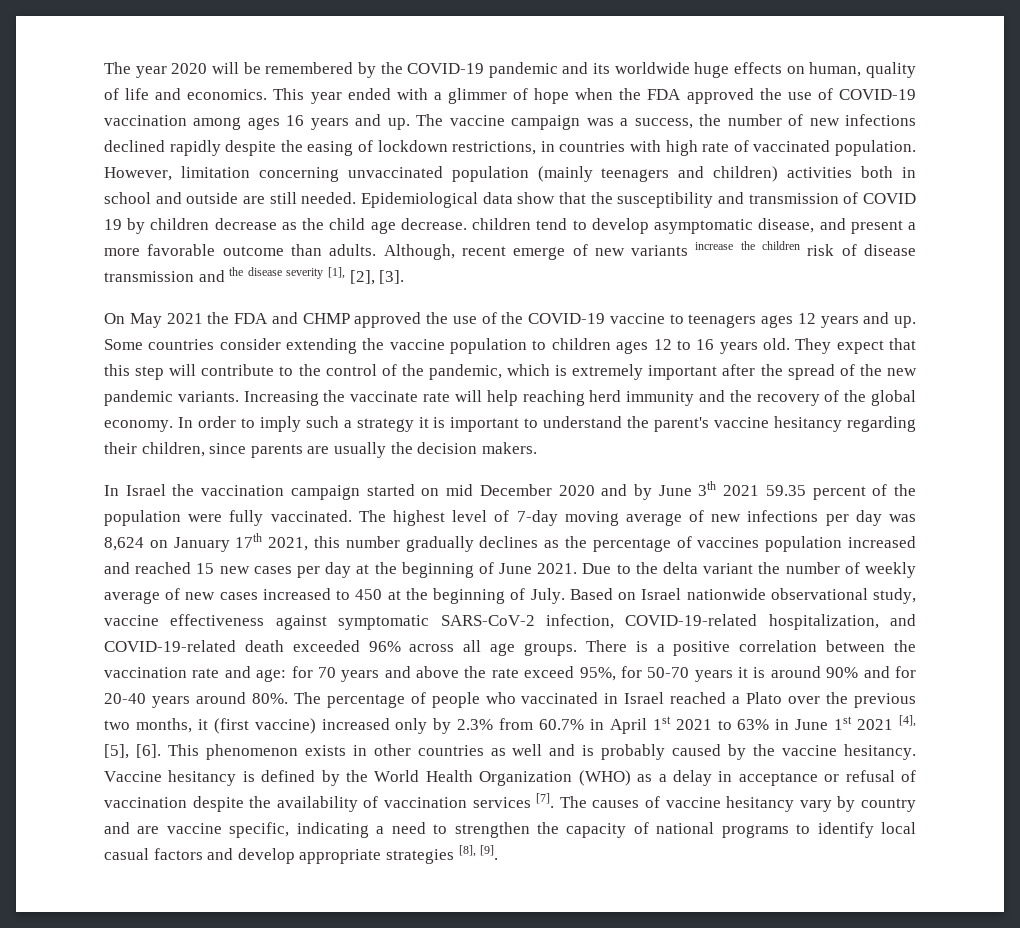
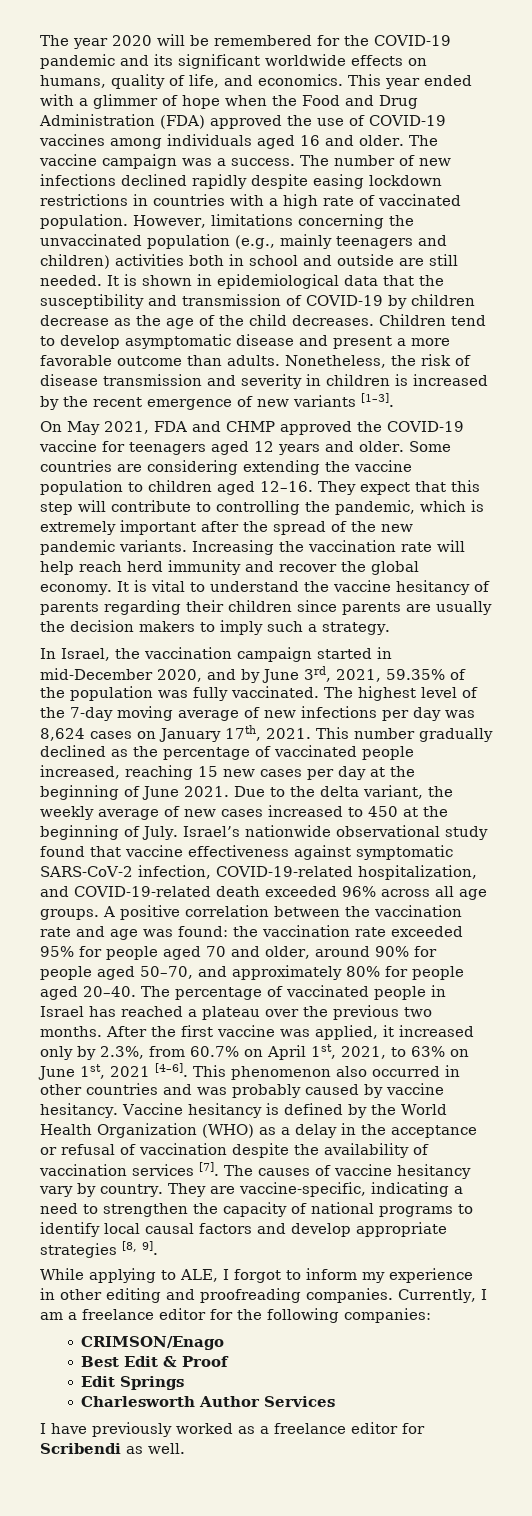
[357,62,376,78] by -> [317,35,340,46] for
[614,62,730,78] worldwide huge -> [178,54,346,69] significant worldwide
[809,62,862,77] human, -> [40,75,106,88] humans,
[125,88,150,100] life -> [189,74,219,88] life,
[647,89,682,100] FDA -> [302,95,418,109] [39,114,205,129] Food and Drug Administration (FDA)
[104,114,410,130] vaccination among ages 16 years and up. -> [39,134,404,149] vaccines among individuals aged 16 and older.
[634,114,722,129] success, the -> [231,155,329,166] success. The
[280,140,537,156] the easing of lockdown restrictions, -> [313,174,442,189] [40,194,128,206] easing lockdown restrictions
(662, 146) none -> [269,198,278,206] a
[180,166,593,182] limitation concerning unvaccinated population (mainly -> [210,214,414,229] [40,234,332,249] limitations concerning the unvaccinated population (e.g., mainly
[360,192,556,208] Epidemiological data show -> [107,274,378,289] It is shown in epidemiological data
[862,193,916,204] [104,219,122,230] COVID 19 -> [306,295,383,306] COVID-19
[329,218,532,234] child age decrease. children -> [166,314,446,329] age of the child decreases. Children
[758,218,815,233] disease, -> [236,334,294,346] disease
[383,241,801,260] Although, recent emerge of new variants increase the children -> [285,355,416,368] Nonetheless, the
[229,267,405,285] the disease severity [1], [2], [3]. -> [241,374,488,389] [40,393,394,410] severity in children is increased by the recent emergence of new variants [1–3].
[166,312,230,324] 2021 the -> [104,421,149,434] 2021,
[452,312,793,328] use of the COVID-19 vaccine to teenagers ages -> [387,421,464,432] [39,440,249,455] COVID-19 vaccine for teenagers aged
[894,316,916,328] up. -> [359,441,404,452] older.
[219,338,281,350] consider -> [117,460,238,475] are considering
[616,338,790,354] ages 12 to 16 years old. -> [217,481,313,495] aged 12–16.
[298,364,397,376] the control of -> [216,500,300,515] controlling
[350,391,419,402] vaccinate -> [308,540,396,552] vaccination
[522,390,585,406] reaching -> [79,561,122,572] reach
[729,390,916,406] [104,416,520,432] the recovery of the global economy. In order to imply such a strategy it is important -> [279,561,419,575] [40,580,185,595] recover the global economy. It is vital
[654,416,843,432] parent's vaccine hesitancy -> [332,580,490,595] [40,602,99,615] vaccine hesitancy of parents
[141,442,205,457] children, -> [228,600,292,612] children
[481,442,537,454] [104,484,166,496] makers. // In Israel -> [139,620,390,635] [40,648,110,661] makers to imply such a strategy. // In Israel,
[421,481,866,500] on mid December 2020 and by June 3th 2021 59.35 percent -> [377,647,392,659] [40,666,445,683] in mid-December 2020, and by June 3rd, 2021, 59.35%
[188,514,223,522] were -> [158,690,188,698] was
(510, 516) none -> [40,707,65,718] the
(144, 544) none -> [90,731,132,739] cases
[235,533,340,551] 17th 2021, this -> [225,725,349,741] 17th, 2021. This
[479,536,539,548] declines -> [40,745,106,757] declined
[697,536,916,552] [104,562,192,574] vaccines population increased and reached -> [274,745,414,760] [40,765,193,780] vaccinated people increased, reaching
[703,562,860,574] variant the number of -> [363,785,453,799] variant, the
[569,588,917,604] Based on Israel nationwide observational study, -> [182,825,488,840] [40,846,121,857] Israel’s nationwide observational study found that
[585,640,665,652] There is a -> [103,906,115,917] A
[256,666,917,682] [104,692,599,708] age: for 70 years and above the rate exceed 95%, for 50-70 years it is around 90% and for 20-40 years around 80%. The percentage of people who vaccinated -> [110,925,463,940] [40,946,437,960] [40,965,464,980] [40,985,426,1000] age was found: the vaccination rate exceeded 95% for people aged 70 and older, around 90% for people aged 50–70, and approximately 80% for people aged 20–40. The percentage of vaccinated people
(665, 698) none -> [89,1006,116,1017] has
[746,692,783,704] Plato -> [202,1006,260,1020] plateau
[135,718,316,734] months, it (first vaccine) -> [40,1025,394,1040] months. After the first vaccine was applied, it
[457,719,494,730] 2.3% -> [100,1046,144,1059] 2.3%,
[589,715,917,734] [104,744,595,760] in April 1st 2021 to 63% in June 1st 2021 [4], [5], [6]. This phenomenon exists in other countries as well and is -> [244,1044,469,1060] [38,1063,460,1080] [40,1083,227,1095] on April 1st, 2021, to 63% on June 1st, 2021 [4–6]. This phenomenon also occurred in other countries and was
[753,744,776,756] the -> (383, 1091) none
(733, 776) none -> [361,1124,386,1135] the
[861,798,917,812] [104,822,290,838] country and are vaccine specific, -> [100,1182,366,1197] country. They are vaccine-specific,
[104,848,149,860] casual -> [145,1223,194,1234] causal
[458,845,499,860] [8], [9]. -> [122,1241,158,1255] [40,1268,473,1283] [40,1288,487,1303] [40,1308,431,1323] [81,1336,225,1350] [81,1356,230,1367] [81,1376,185,1390] [81,1396,336,1407] [40,1422,425,1437] [40,1443,185,1454] [8, 9]. // While applying to ALE, I forgot to inform my experience in other editing and proofreading companies. Currently, I am a freelance editor for the following companies: // CRIMSON/Enago // Best Edit & Proof // Edit Springs // Charlesworth Author Services // I have previously worked as a freelance editor for Scribendi as well.

